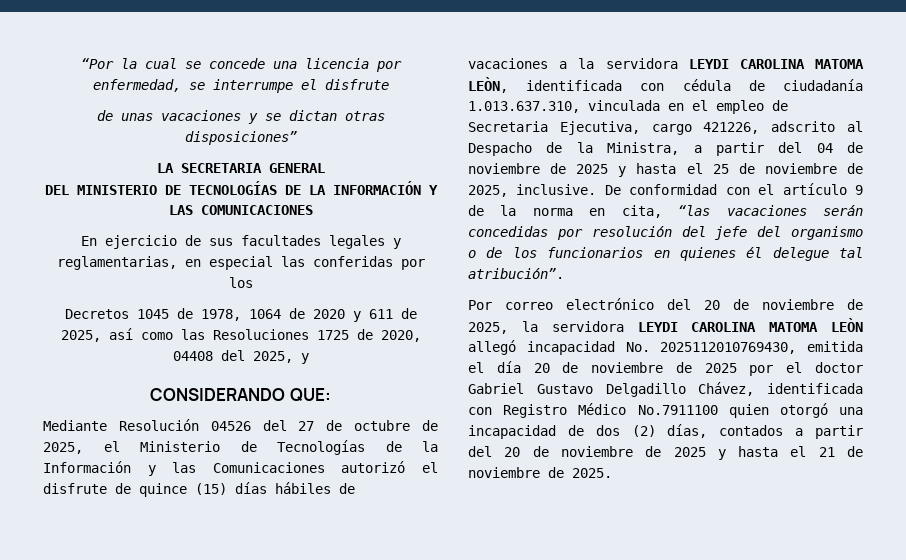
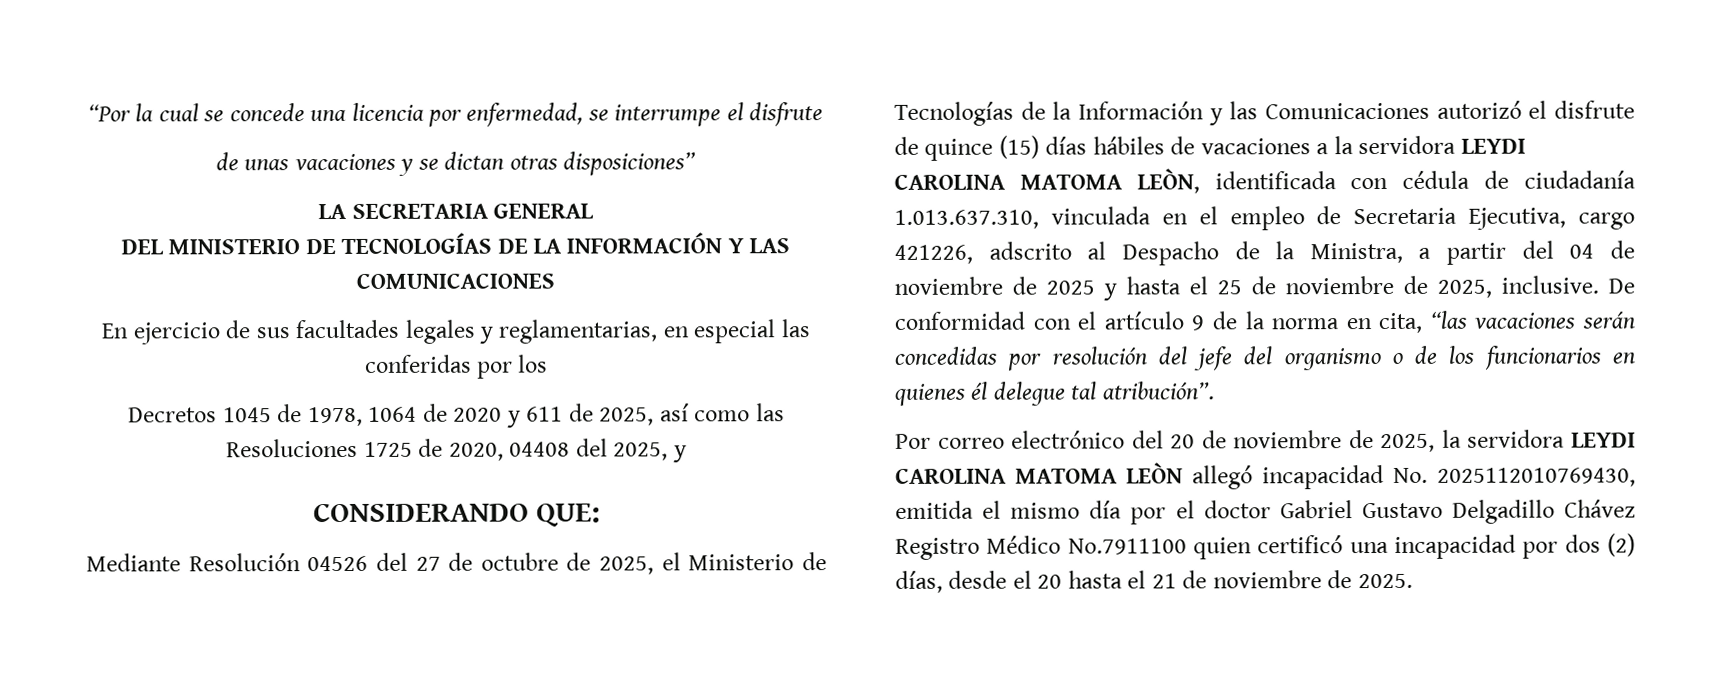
[496,361,737,373] día 20 de noviembre de 2025 -> [1010,500,1123,519] mismo día
[698,382,863,396] [468,407,492,415] Chávez, identificada con -> [1564,499,1636,518] Chávez
[779,403,828,418] otorgó -> [1257,535,1344,554] certificó
[567,425,584,436] de -> [1522,541,1559,559] por
[719,425,863,439] [468,446,726,460] contados a partir del 20 de noviembre de 2025 y -> [948,570,1063,589] desde el 20

